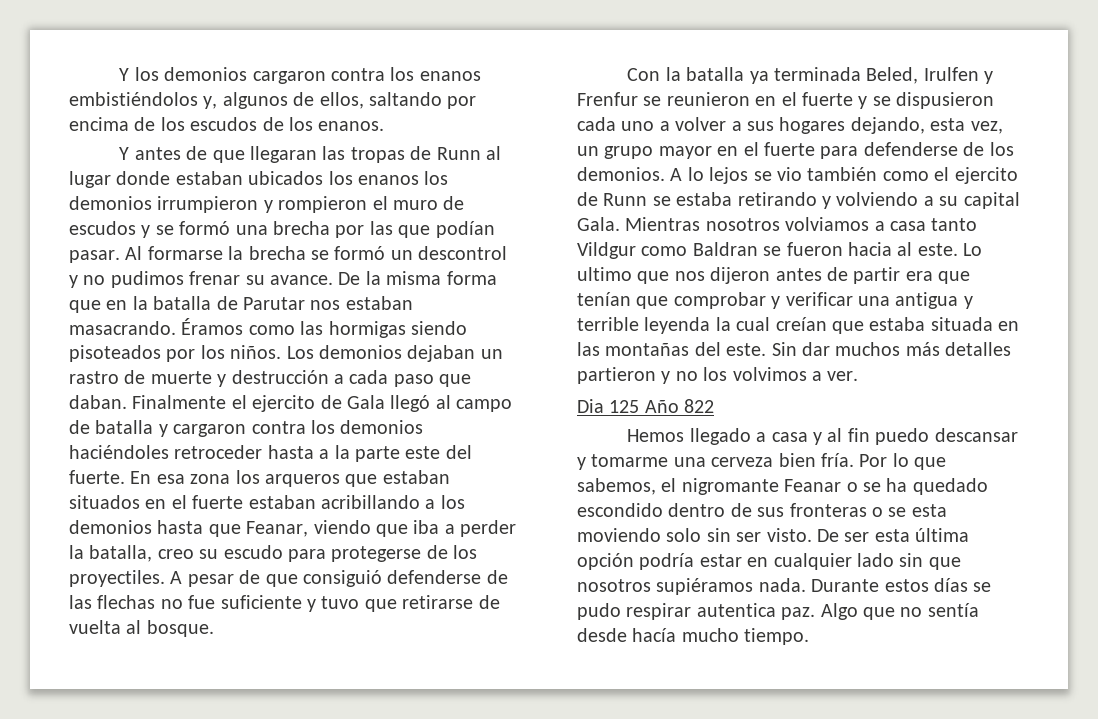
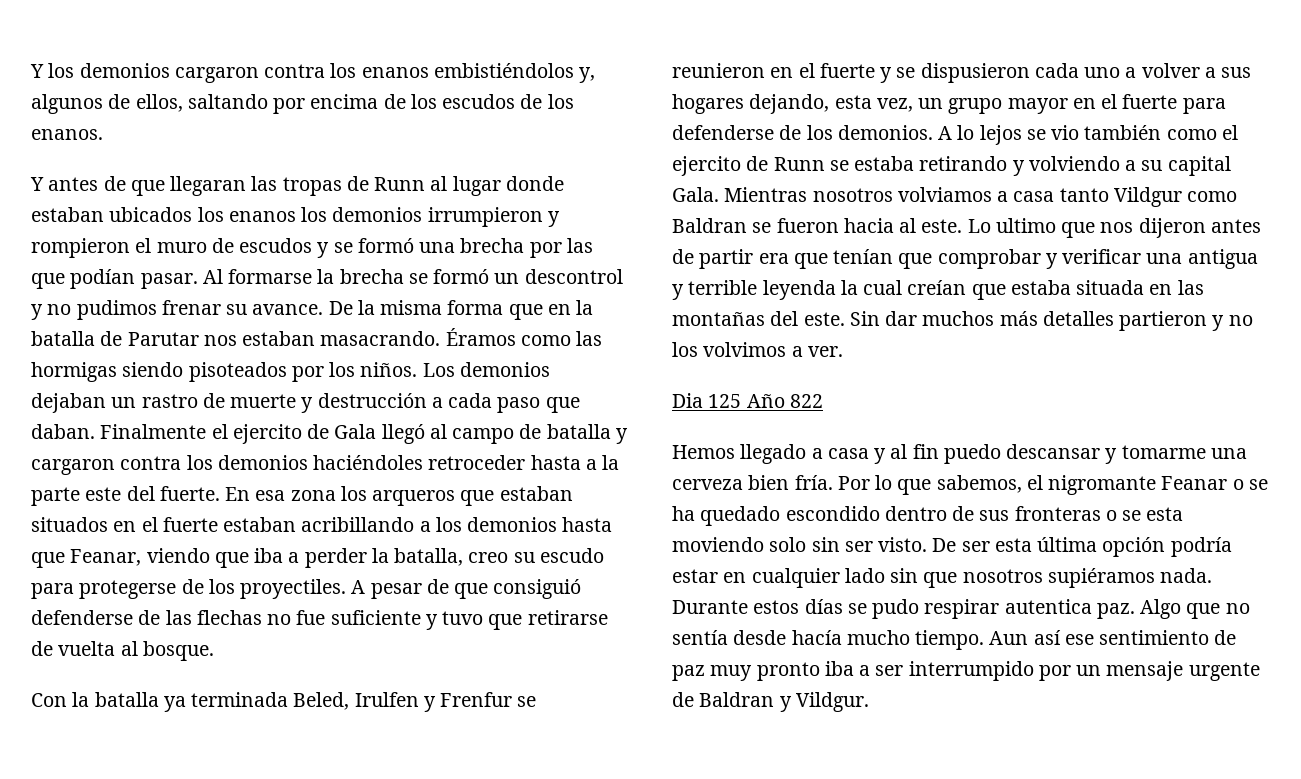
(810, 636) none -> [989,630,1237,645] [672,661,1260,681] [672,692,869,712] Aun así ese sentimiento de paz muy pronto iba a ser interrumpido por un mensaje urgente de Baldran y Vildgur.

